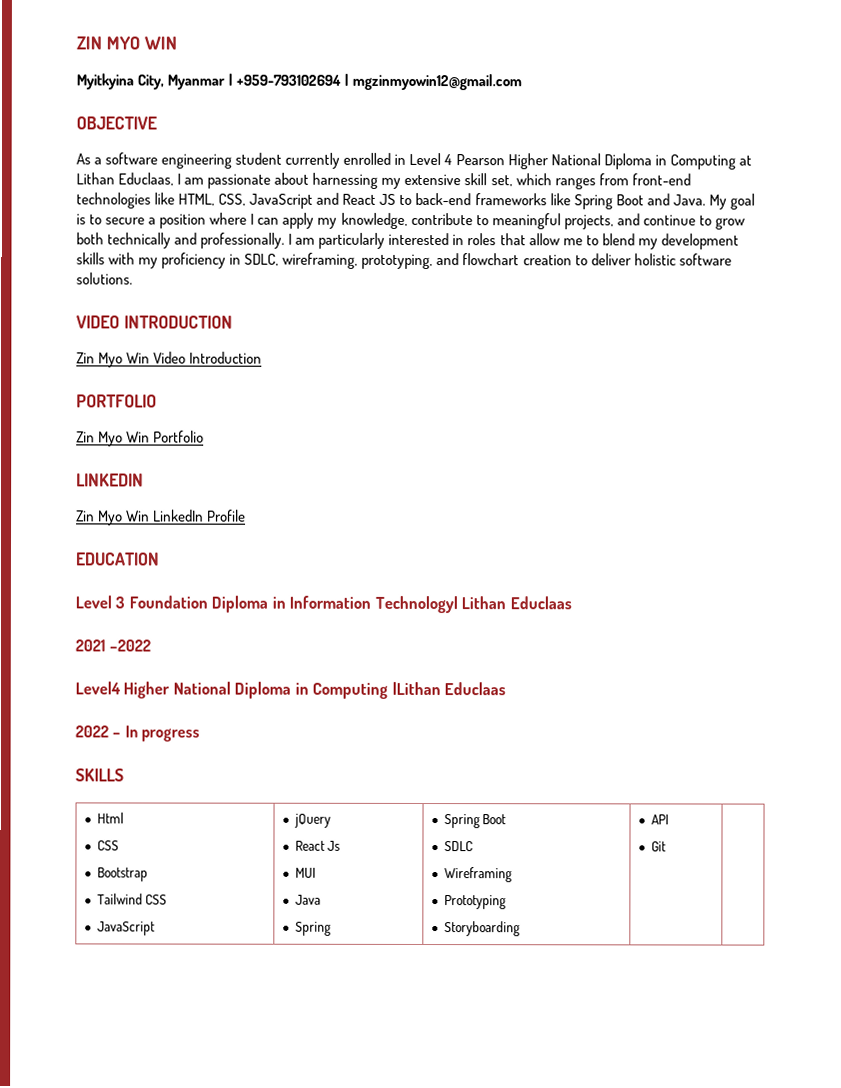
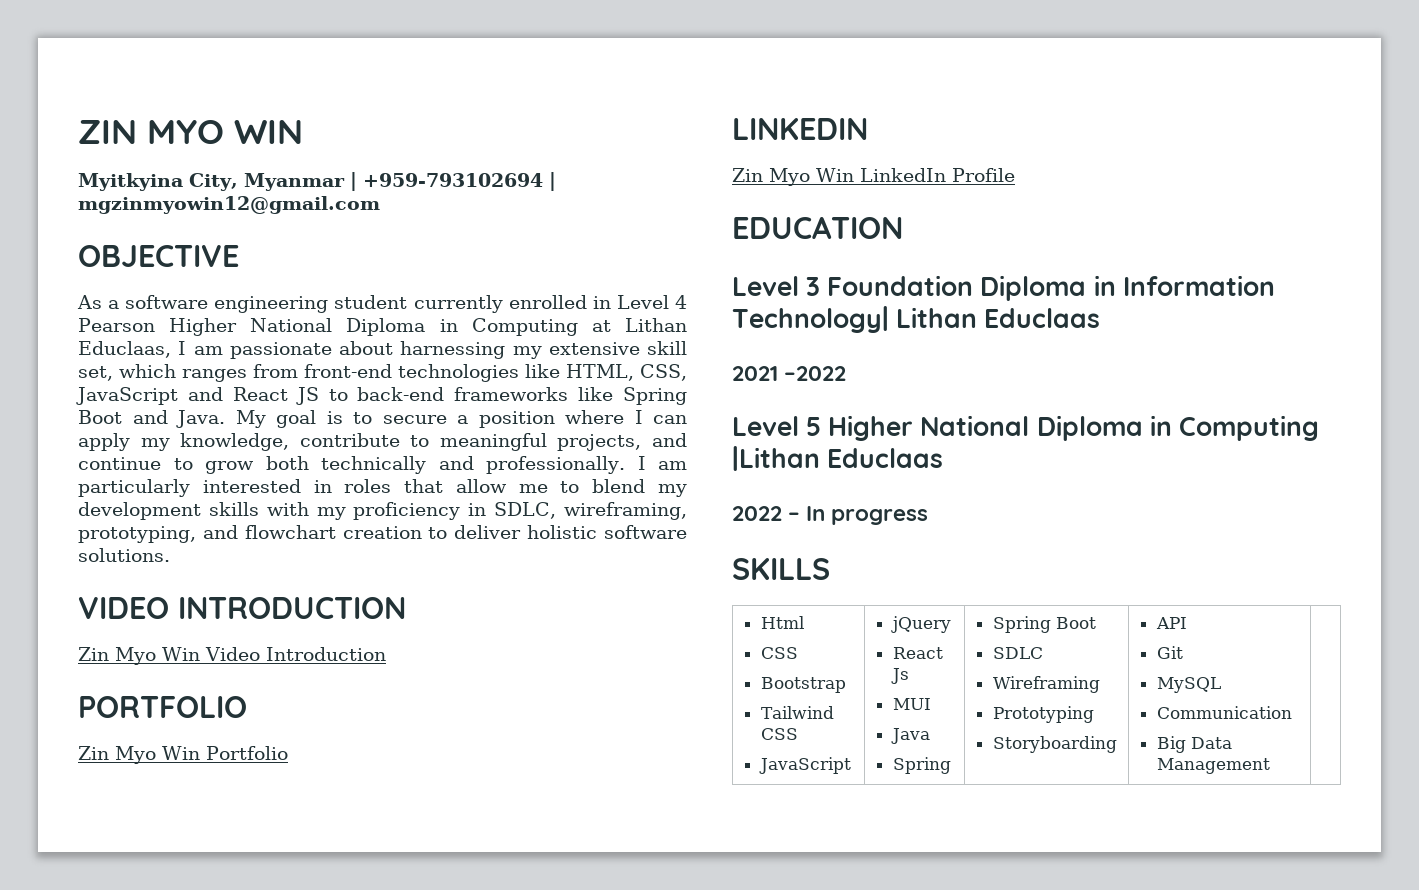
[75,681,121,695] Level4 -> [732,416,822,436] Level 5
(666, 846) none -> [1156,677,1221,693] [1156,706,1292,719] [1156,736,1232,753] [1156,758,1270,774] // MySQL // Communication // Big Data Management

